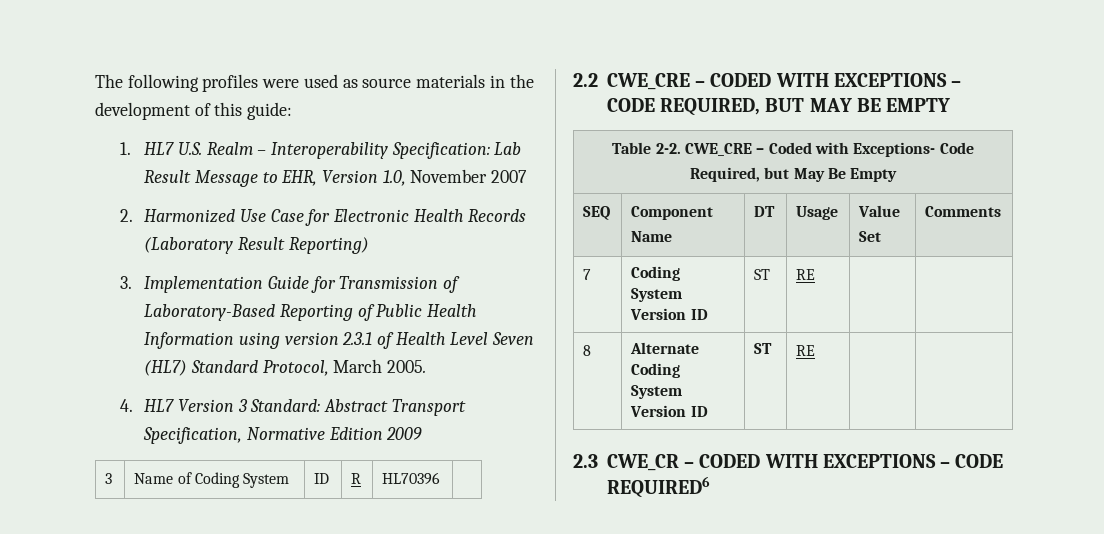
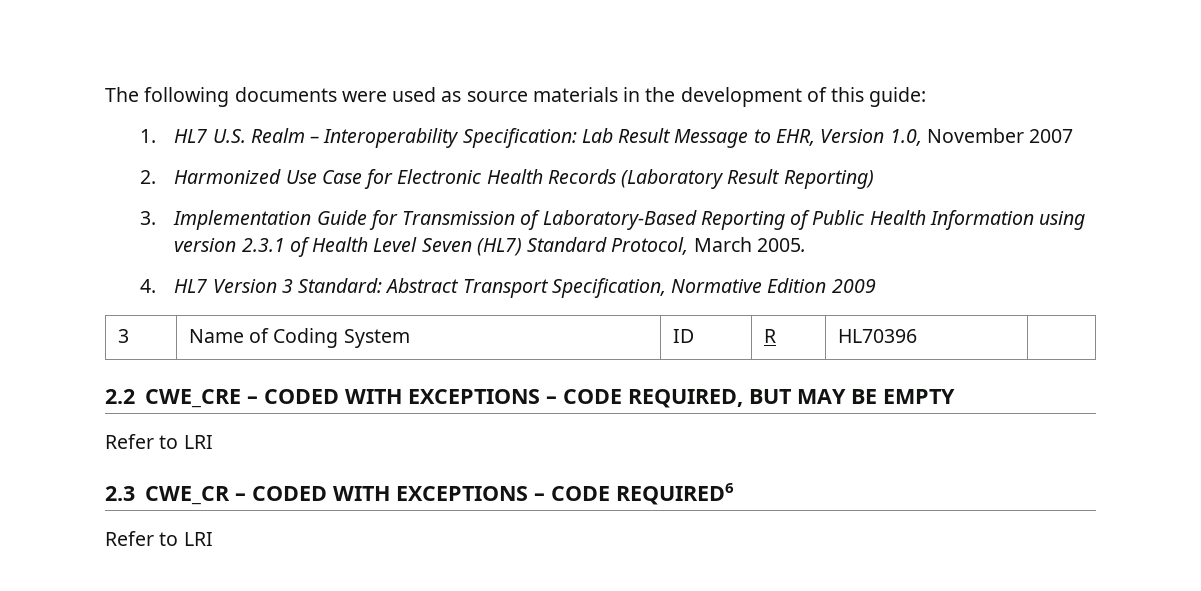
[202,74,259,92] profiles -> [234,87,337,102] documents
[612,142,974,157] [689,167,898,182] [583,206,611,220] [631,206,714,220] [631,231,673,242] [754,206,776,217] [796,206,839,220] [858,205,901,217] [859,231,882,242] [925,206,1002,217] [583,269,592,280] [631,266,681,281] [631,288,683,302] [630,308,708,320] [754,269,771,280] [796,269,816,280] [583,345,592,356] [630,342,700,354] [631,363,681,378] [631,385,683,399] [630,405,708,417] [754,343,773,354] [796,345,816,356] // Table 2-2. CWE_CRE – Coded with Exceptions- Code Required, but May Be Empty // SEQ | Component Name | DT | Usage | Value Set | Comments // 7 | Coding System Version ID | ST | RE | | // 8 | Alternate Coding System Version ID | ST | RE | | -> [105,434,213,449] // Refer to LRI
(710, 487) none -> [105,531,213,546] // Refer to LRI

